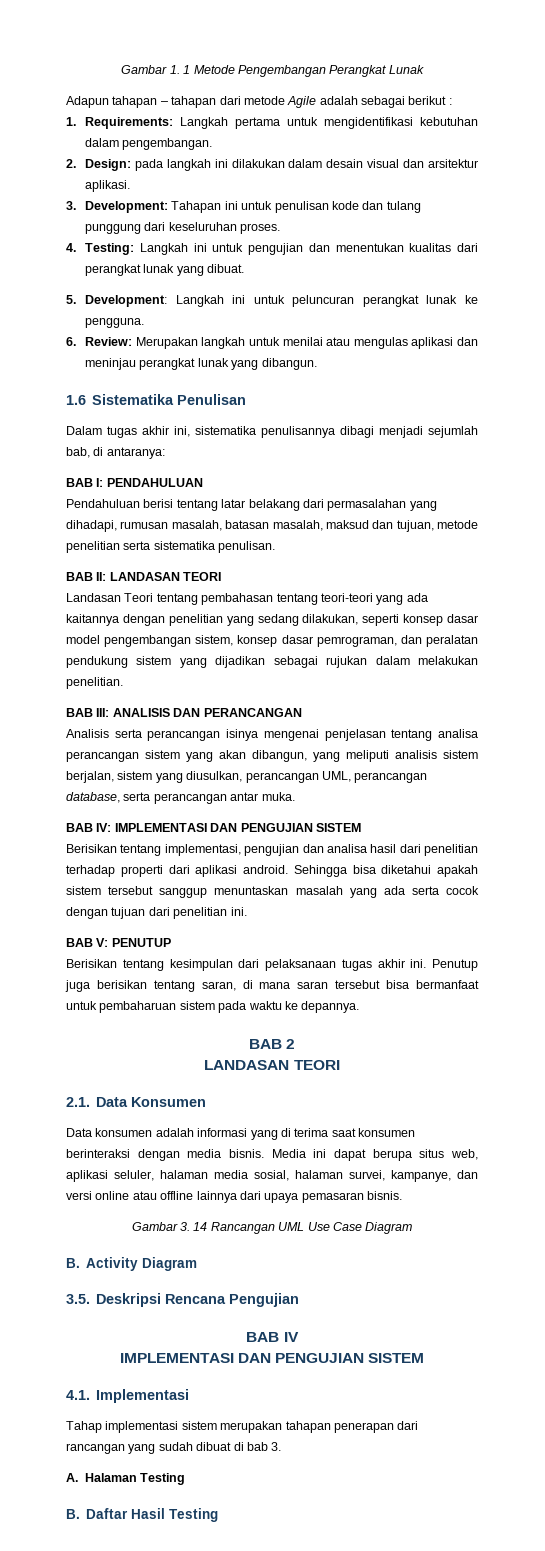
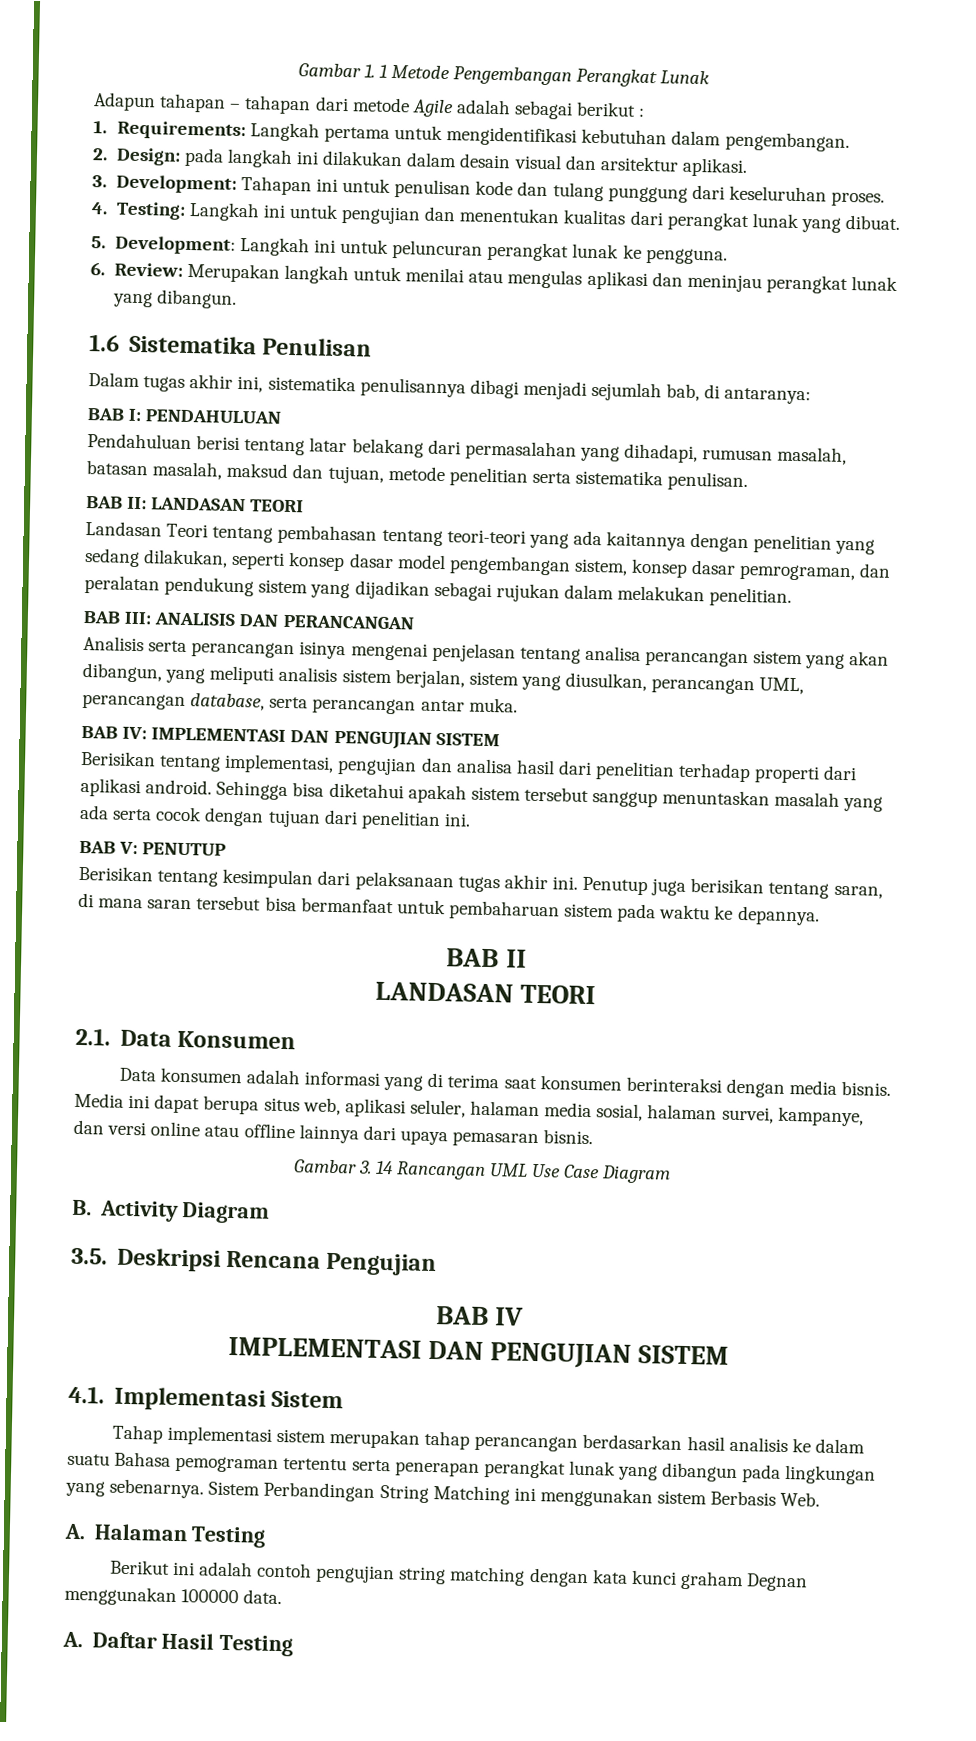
[286,1039,296,1049] 2 -> [505,949,527,968] II
(190, 1396) none -> [270,1390,343,1409] Sistem
[285,1421,419,1433] [66,1442,282,1454] [66,1473,186,1485] [66,1509,80,1519] tahapan penerapan dari rancangan yang sudah dibuat di bab 3. // A. Halaman Testing // B. -> [424,1430,865,1454] [67,1451,877,1485] [65,1478,821,1508] [64,1523,266,1548] [109,1559,809,1592] [64,1585,283,1606] [62,1631,83,1648] tahap perancangan berdasarkan hasil analisis ke dalam suatu Bahasa pemograman tertentu serta penerapan perangkat lunak yang dibangun pada lingkungan yang sebenarnya. Sistem Perbandingan String Matching ini menggunakan sistem Berbasis Web. // A. Halaman Testing // Berikut ini adalah contoh pengujian string matching dengan kata kunci graham Degnan menggunakan 100000 data. // A.

